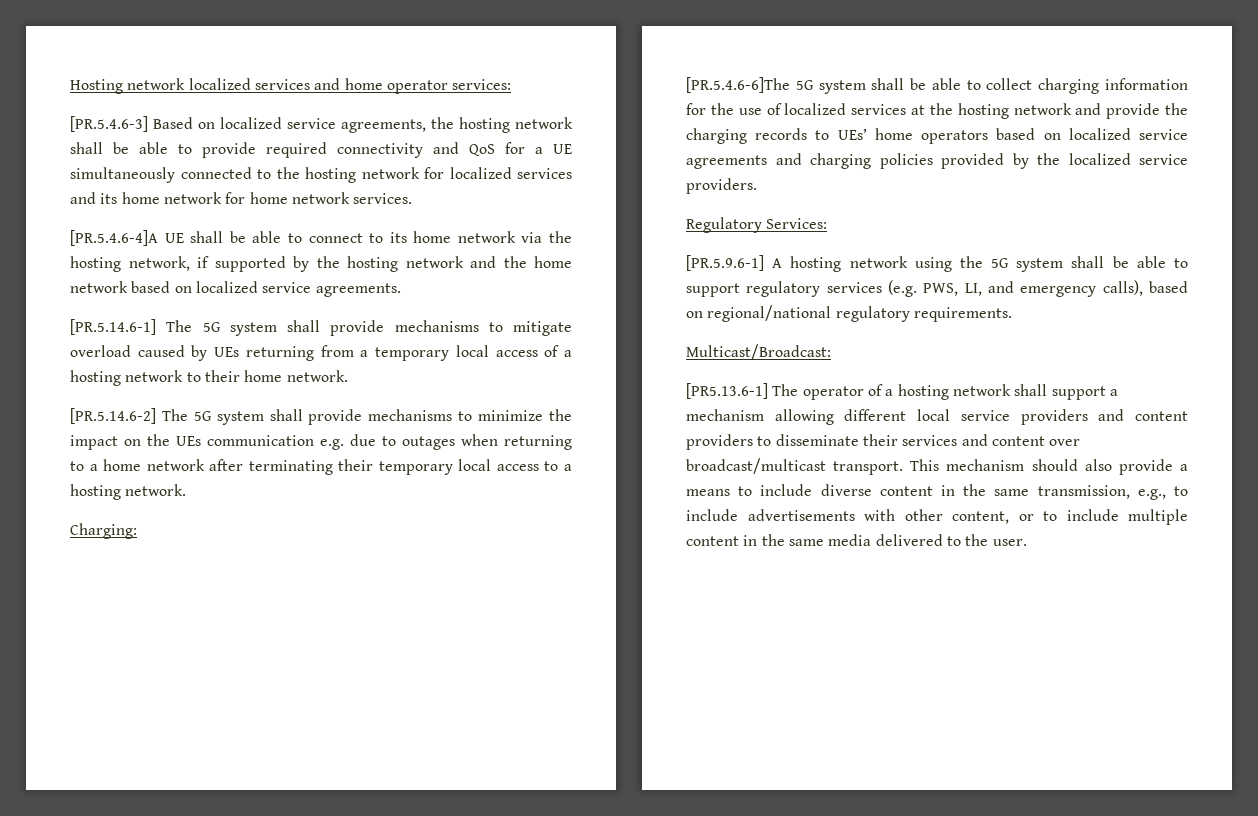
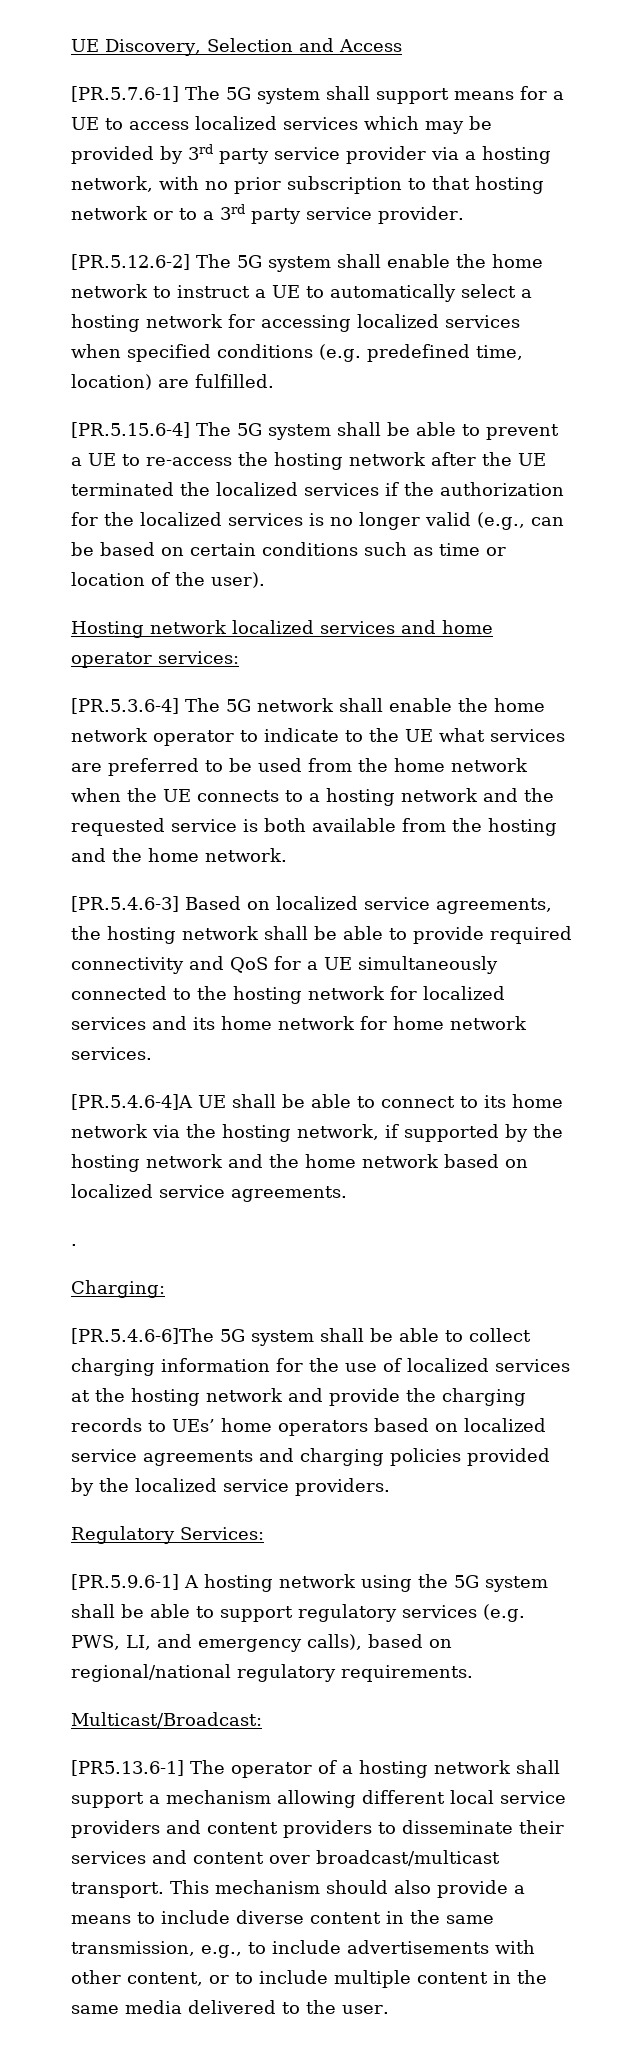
(70, 86) none -> [71,38,402,56] [71,86,564,104] [71,116,492,134] [71,144,551,164] [71,176,544,194] [71,204,464,224] [71,254,543,272] [71,284,532,302] [71,314,520,332] [71,344,523,362] [71,374,274,390] [71,422,559,440] [71,452,546,470] [71,482,564,496] [71,512,564,530] [71,542,506,556] [71,572,265,588] UE Discovery, Selection and Access // [PR.5.7.6-1] The 5G system shall support means for a UE to access localized services which may be provided by 3rd party service provider via a hosting network, with no prior subscription to that hosting network or to a 3rd party service provider. // [PR.5.12.6-2] The 5G system shall enable the home network to instruct a UE to automatically select a hosting network for accessing localized services when specified conditions (e.g. predefined time, location) are fulfilled. // [PR.5.15.6-4] The 5G system shall be able to prevent a UE to re-access the hosting network after the UE terminated the localized services if the authorization for the localized services is no longer valid (e.g., can be based on certain conditions such as time or location of the user). //
(512, 84) none -> [71,698,545,714] [71,728,565,746] [71,758,528,776] [71,788,554,806] [71,818,557,836] [71,848,287,862] // [PR.5.3.6-4] The 5G network shall enable the home network operator to indicate to the UE what services are preferred to be used from the home network when the UE connects to a hosting network and the requested service is both available from the hosting and the home network.
[70,319,572,336] [70,345,573,361] [70,370,348,386] [70,408,573,425] [70,434,572,450] [70,459,573,475] [70,484,187,500] [PR.5.14.6-1] The 5G system shall provide mechanisms to mitigate overload caused by UEs returning from a temporary local access of a hosting network to their home network. // [PR.5.14.6-2] The 5G system shall provide mechanisms to minimize the impact on the UEs communication e.g. due to outages when returning to a home network after terminating their temporary local access to a hosting network. -> [71,1244,77,1246] .

